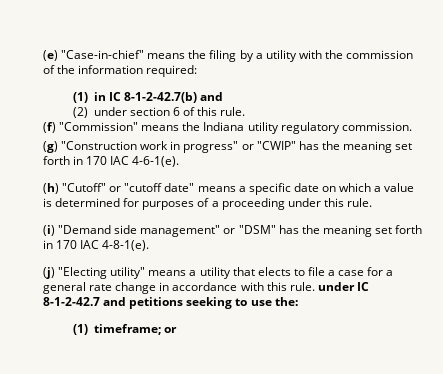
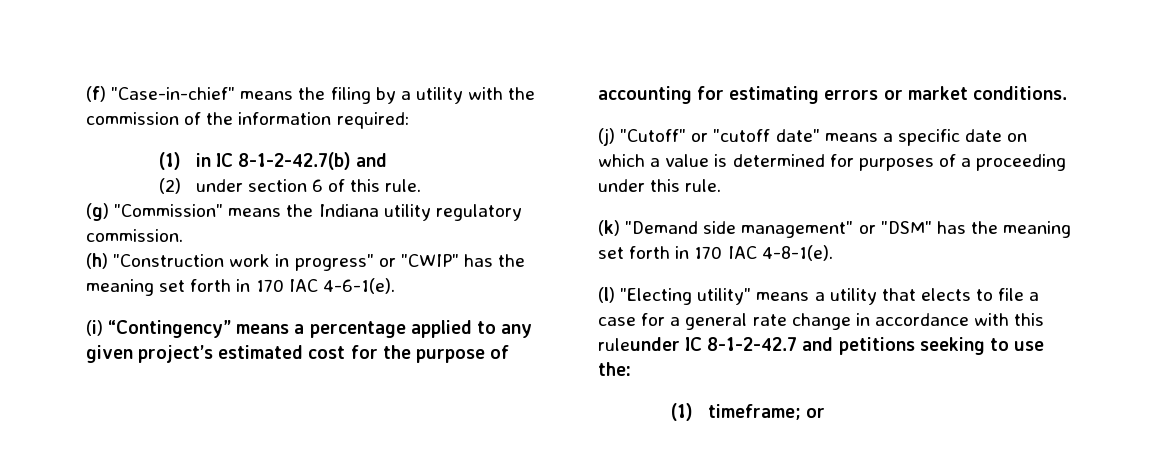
[43,50,58,61] (e) -> [86,86,106,102] (f)
[43,122,56,133] (f) -> [86,203,109,221] (g)
[43,141,58,153] (g) -> [86,253,108,269] (h)
[43,183,59,194] (h) -> [86,320,532,338] [86,345,509,363] [598,86,1067,104] [598,128,615,146] (i) “Contingency” means a percentage applied to any given project’s estimated cost for the purpose of accounting for estimating errors or market conditions. // (j)
[43,225,55,236] (i) -> [598,220,620,236] (k)
[43,267,55,279] (j) -> [598,287,615,303] (l)
[289,282,355,291] rule. under -> [598,337,680,351] ruleunder

